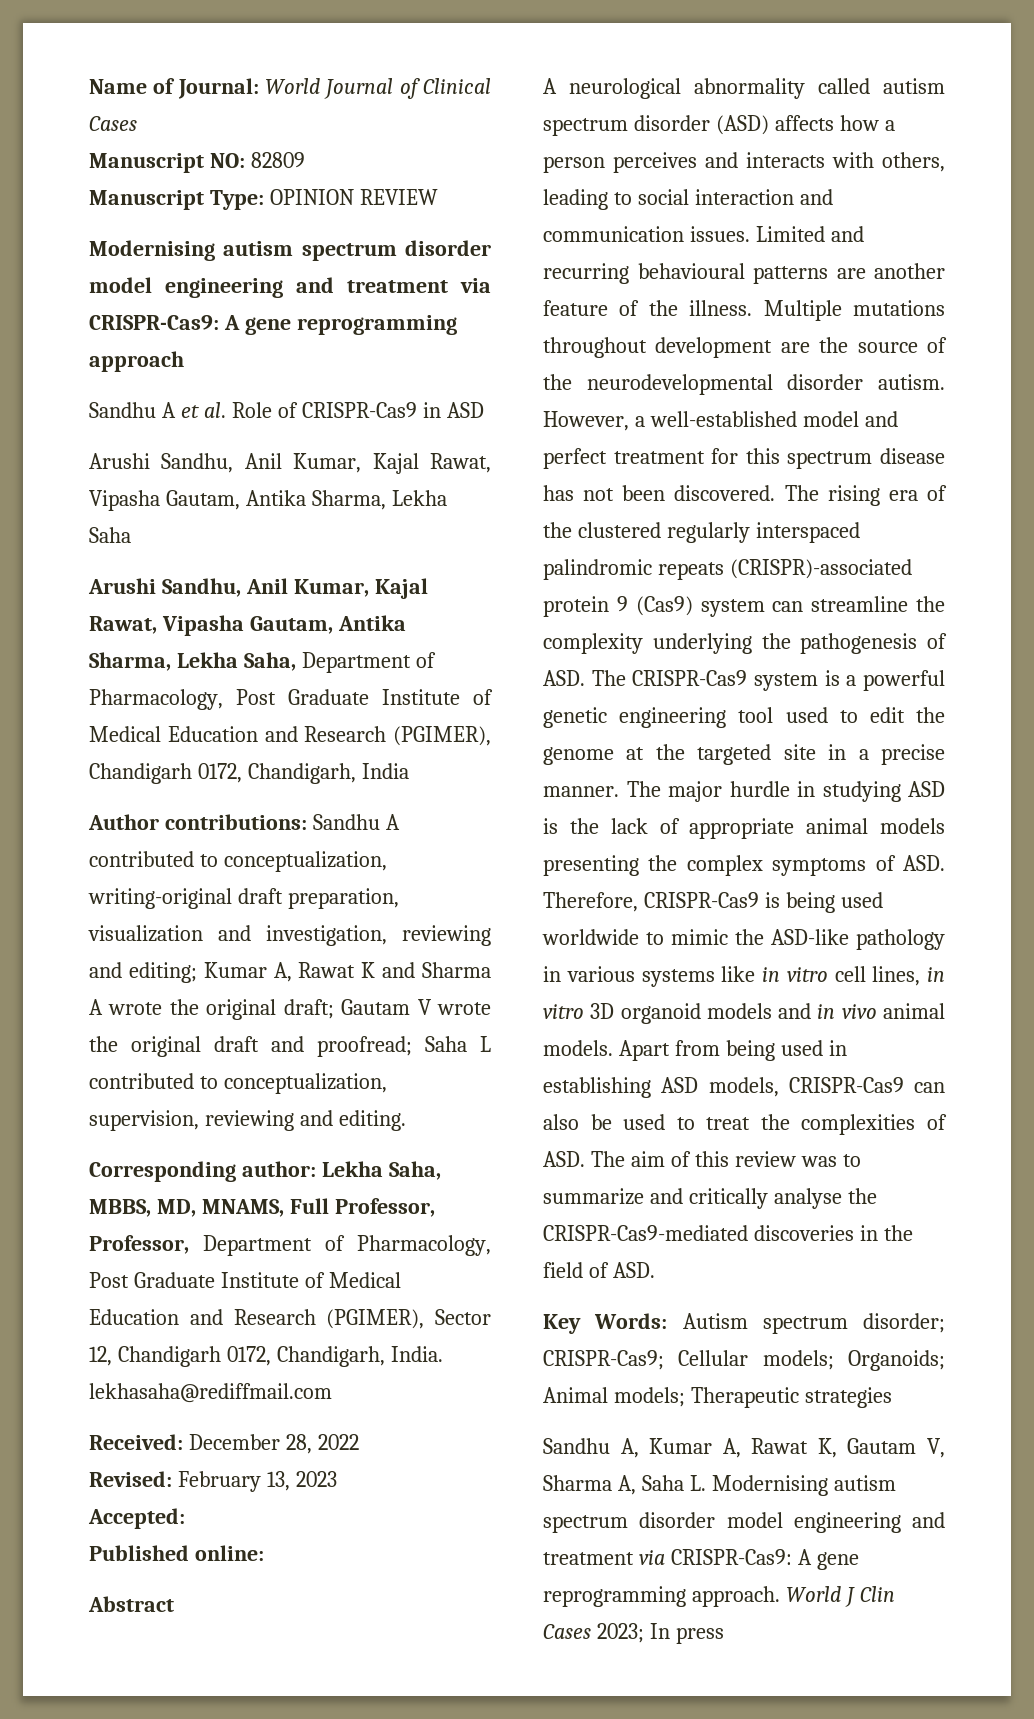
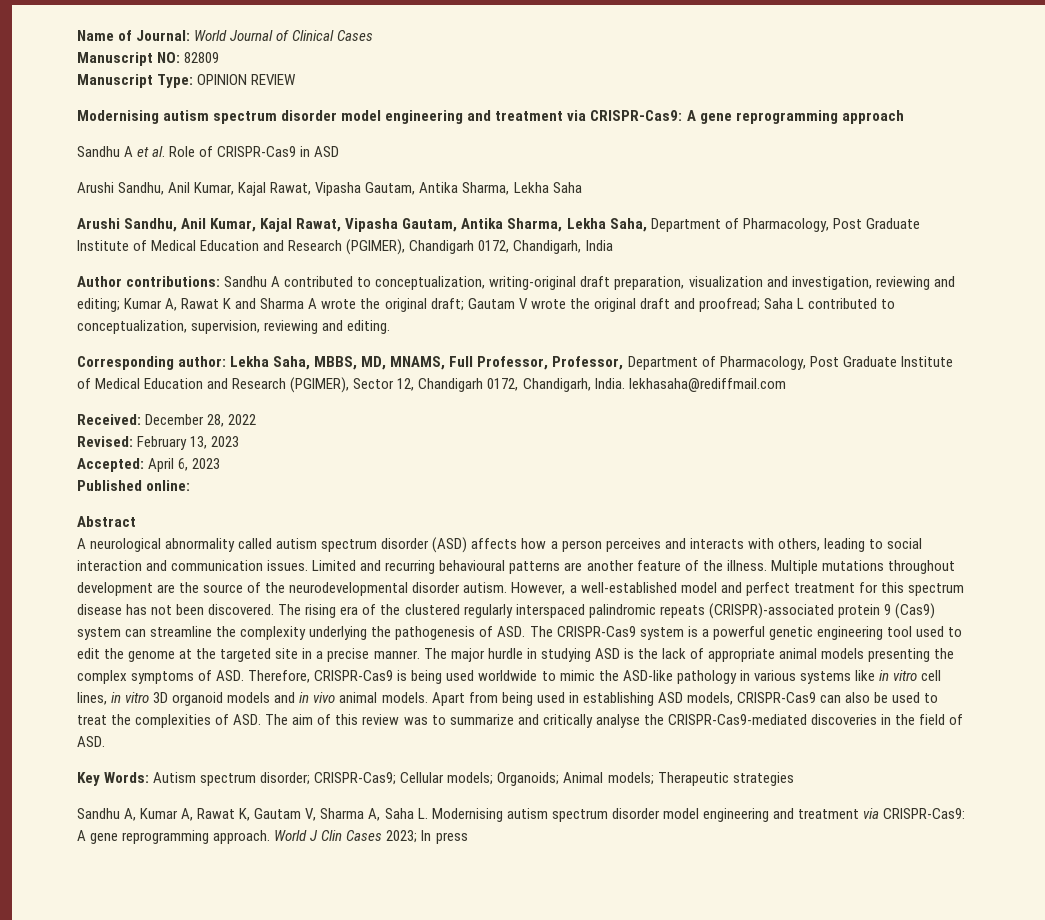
(185, 1518) none -> [148,458,221,472] April 6, 2023

